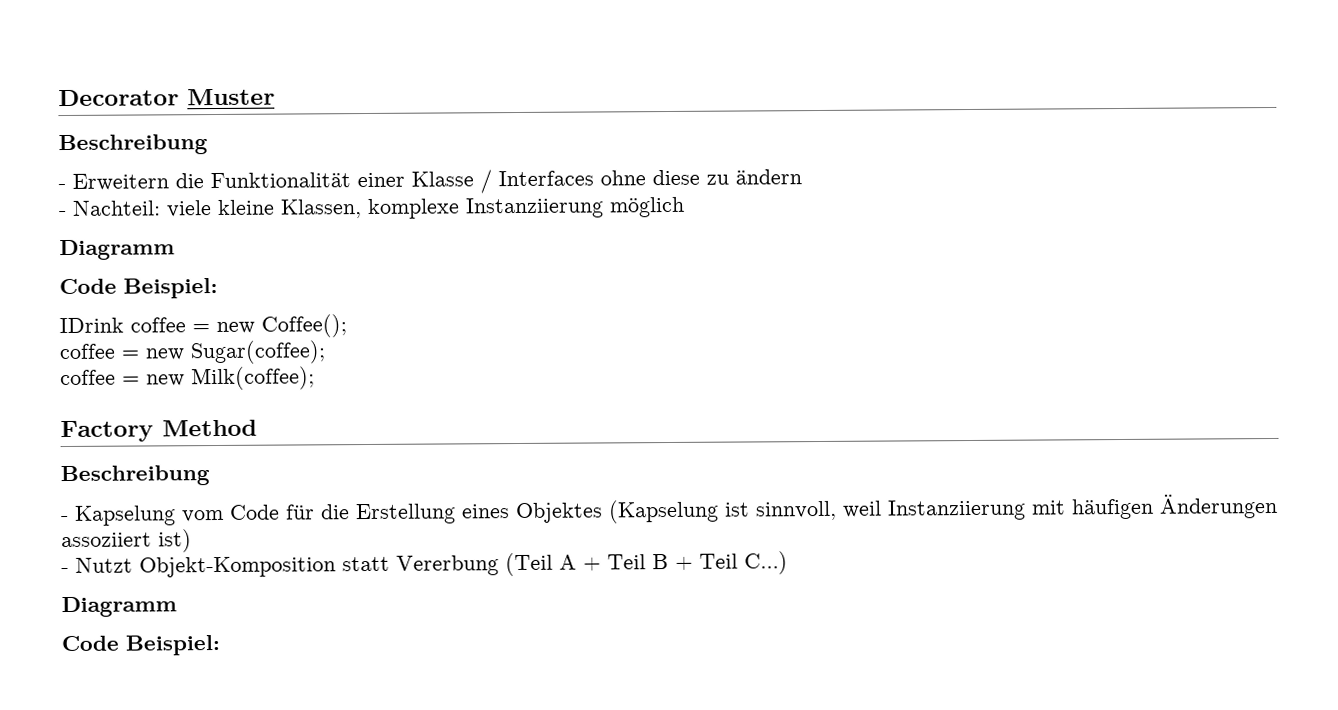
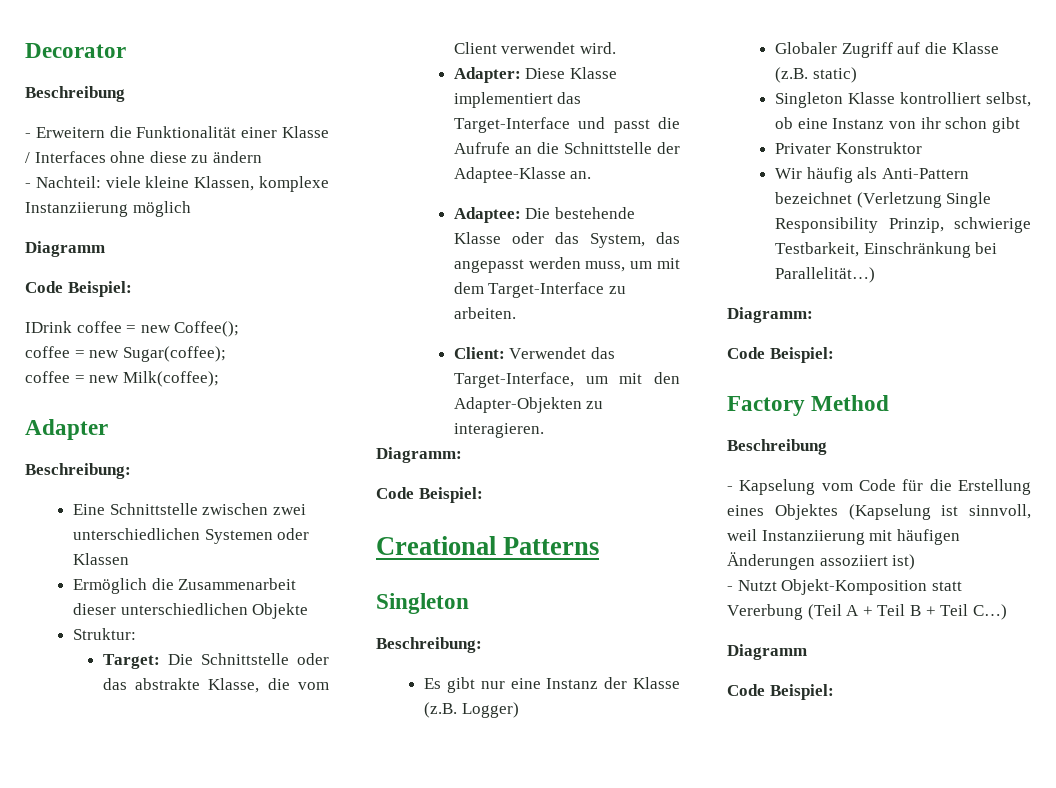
[187,88,275,106] Muster -> (126, 50) none
(315, 378) none -> [25,419,108,440] [25,463,131,479] [73,503,307,515] [73,528,310,544] [73,553,130,565] [73,578,297,594] [73,603,309,619] [73,628,137,640] [102,653,329,669] [102,678,329,693] [453,42,617,54] [453,67,618,83] [453,92,582,108] [453,117,680,133] [453,142,680,154] [453,167,592,183] [453,207,636,223] [453,232,680,248] [453,257,680,273] [453,282,627,298] [453,307,516,319] [453,347,616,359] [453,372,680,388] [453,397,604,413] [453,423,544,438] [376,447,462,463] [376,487,483,503] [376,536,600,555] [376,593,469,614] [376,637,482,653] [424,677,680,693] [424,702,519,718] [775,42,999,58] [775,67,857,83] [775,92,1031,108] [775,117,1020,133] [775,142,922,154] [775,167,970,183] [775,192,992,208] [775,217,1031,233] [775,242,998,258] [775,267,876,283] [727,307,813,323] [727,347,834,363] // Adapter // Beschreibung: // Eine Schnittstelle zwischen zwei unterschiedlichen Systemen oder Klassen // Ermöglich die Zusammenarbeit dieser unterschiedlichen Objekte // Struktur: // Target: Die Schnittstelle oder das abstrakte Klasse, die vom Client verwendet wird. // Adapter: Diese Klasse implementiert das Target-Interface und passt die Aufrufe an die Schnittstelle der Adaptee-Klasse an. // Adaptee: Die bestehende Klasse oder das System, das angepasst werden muss, um mit dem Target-Interface zu arbeiten. // Client: Verwendet das Target-Interface, um mit den Adapter-Objekten zu interagieren. // Diagramm: // Code Beispiel: // Creational Patterns // Singleton // Beschreibung: // Es gibt nur eine Instanz der Klasse (z.B. Logger) // Globaler Zugriff auf die Klasse (z.B. static) // Singleton Klasse kontrolliert selbst, ob eine Instanz von ihr schon gibt // Privater Konstruktor // Wir häufig als Anti-Pattern bezeichnet (Verletzung Single Responsibility Prinzip, schwierige Testbarkeit, Einschränkung bei Parallelität…) // Diagramm: // Code Beispiel:

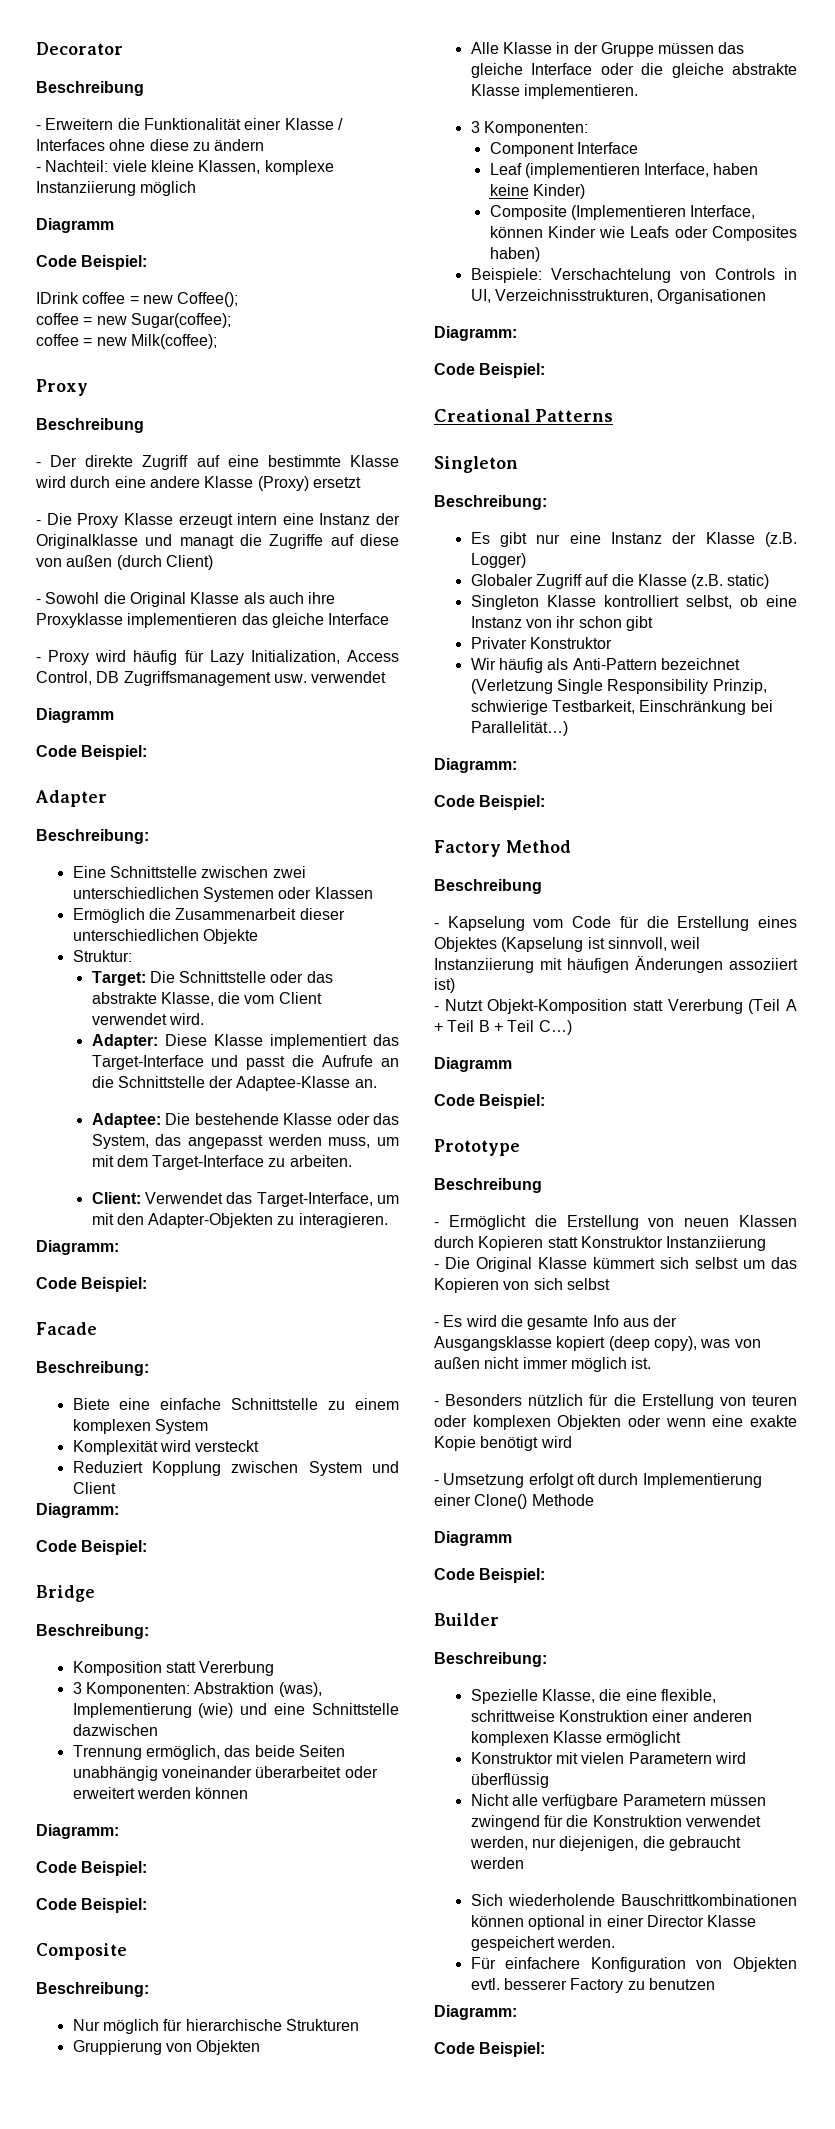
(219, 379) none -> [36,379,88,396] [36,418,144,433] [36,455,399,470] [35,476,361,491] [36,513,400,528] [36,534,399,549] [36,555,213,570] [36,592,336,607] [36,613,390,628] [36,650,399,665] [36,671,387,686] [36,708,114,723] [36,745,148,760] // Proxy // Beschreibung // - Der direkte Zugriff auf eine bestimmte Klasse wird durch eine andere Klasse (Proxy) ersetzt // - Die Proxy Klasse erzeugt intern eine Instanz der Originalklasse und managt die Zugriffe auf diese von außen (durch Client) // - Sowohl die Original Klasse als auch ihre Proxyklasse implementieren das gleiche Interface // - Proxy wird häufig für Lazy Initialization, Access Control, DB Zugriffsmanagement usw. verwendet // Diagramm // Code Beispiel:
(483, 495) none -> [36,1322,97,1335] [36,1361,149,1376] [72,1398,400,1410] [72,1419,208,1434] [72,1440,260,1455] [72,1461,400,1476] [72,1482,116,1494] [36,1503,119,1518] [36,1540,148,1555] [36,1585,95,1602] [36,1624,149,1639] [72,1661,275,1676] [72,1682,322,1697] [72,1703,399,1718] [72,1724,158,1736] [72,1745,345,1760] [72,1766,378,1781] [72,1787,249,1799] [36,1824,119,1839] [36,1861,148,1876] [36,1898,148,1913] [36,1943,127,1960] [36,1982,149,1997] [72,2019,359,2034] [72,2040,261,2055] [470,42,745,57] [470,63,797,78] [470,84,638,99] [470,121,588,136] [489,142,638,157] [489,163,759,178] [489,184,585,199] [489,205,756,220] [489,226,797,241] [489,247,540,262] [470,268,797,283] [470,289,767,304] [434,326,517,341] [434,363,546,378] // Facade // Beschreibung: // Biete eine einfache Schnittstelle zu einem komplexen System // Komplexität wird versteckt // Reduziert Kopplung zwischen System und Client // Diagramm: // Code Beispiel: // Bridge // Beschreibung: // Komposition statt Vererbung // 3 Komponenten: Abstraktion (was), Implementierung (wie) und eine Schnittstelle dazwischen // Trennung ermöglich, das beide Seiten unabhängig voneinander überarbeitet oder erweitert werden können // Diagramm: // Code Beispiel: // Code Beispiel: // Composite // Beschreibung: // Nur möglich für hierarchische Strukturen // Gruppierung von Objekten // Alle Klasse in der Gruppe müssen das gleiche Interface oder die gleiche abstrakte Klasse implementieren. // 3 Komponenten: // Component Interface // Leaf (implementieren Interface, haben keine Kinder) // Composite (Implementieren Interface, können Kinder wie Leafs oder Composites haben) // Beispiele: Verschachtelung von Controls in UI, Verzeichnisstrukturen, Organisationen // Diagramm: // Code Beispiel:
(834, 692) none -> [434,1139,520,1156] [434,1178,542,1193] [434,1215,797,1230] [434,1236,767,1251] [434,1257,797,1272] [434,1278,610,1293] [434,1315,678,1330] [434,1336,761,1351] [434,1357,652,1372] [434,1394,797,1409] [434,1415,798,1430] [434,1436,572,1451] [434,1473,762,1488] [434,1494,594,1509] [434,1531,512,1546] [434,1568,546,1583] [434,1613,499,1626] [434,1652,547,1667] [470,1689,716,1704] [470,1710,752,1722] [470,1731,682,1746] [470,1752,746,1764] [470,1773,549,1788] [470,1794,766,1809] [470,1815,761,1830] [469,1836,741,1851] [469,1857,524,1869] [470,1894,797,1906] [470,1915,757,1930] [470,1936,615,1951] [470,1957,797,1972] [470,1978,715,1993] [434,2005,517,2020] [434,2042,546,2057] // Prototype // Beschreibung // - Ermöglicht die Erstellung von neuen Klassen durch Kopieren statt Konstruktor Instanziierung // - Die Original Klasse kümmert sich selbst um das Kopieren von sich selbst // - Es wird die gesamte Info aus der Ausgangsklasse kopiert (deep copy), was von außen nicht immer möglich ist. // - Besonders nützlich für die Erstellung von teuren oder komplexen Objekten oder wenn eine exakte Kopie benötigt wird // - Umsetzung erfolgt oft durch Implementierung einer Clone() Methode // Diagramm // Code Beispiel: // Builder // Beschreibung: // Spezielle Klasse, die eine flexible, schrittweise Konstruktion einer anderen komplexen Klasse ermöglicht // Konstruktor mit vielen Parametern wird überflüssig // Nicht alle verfügbare Parametern müssen zwingend für die Konstruktion verwendet werden, nur diejenigen, die gebraucht werden // Sich wiederholende Bauschrittkombinationen können optional in einer Director Klasse gespeichert werden. // Für einfachere Konfiguration von Objekten evtl. besserer Factory zu benutzen // Diagramm: // Code Beispiel:

